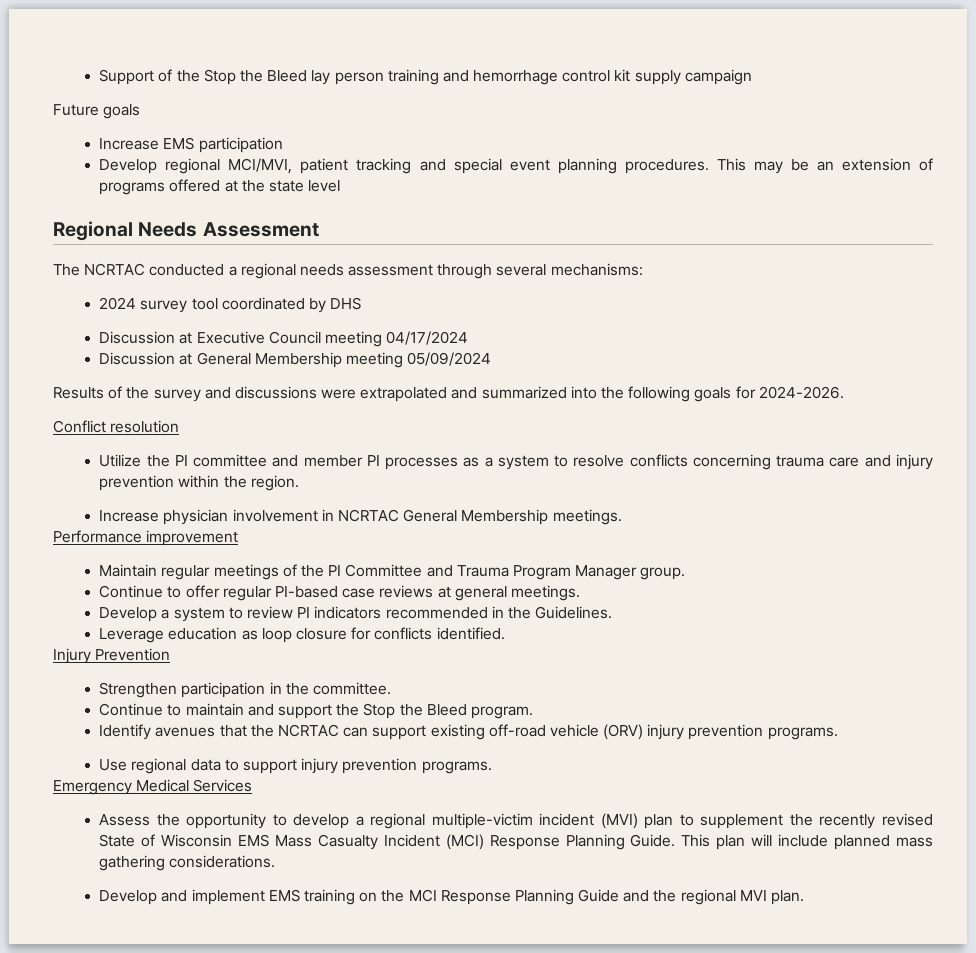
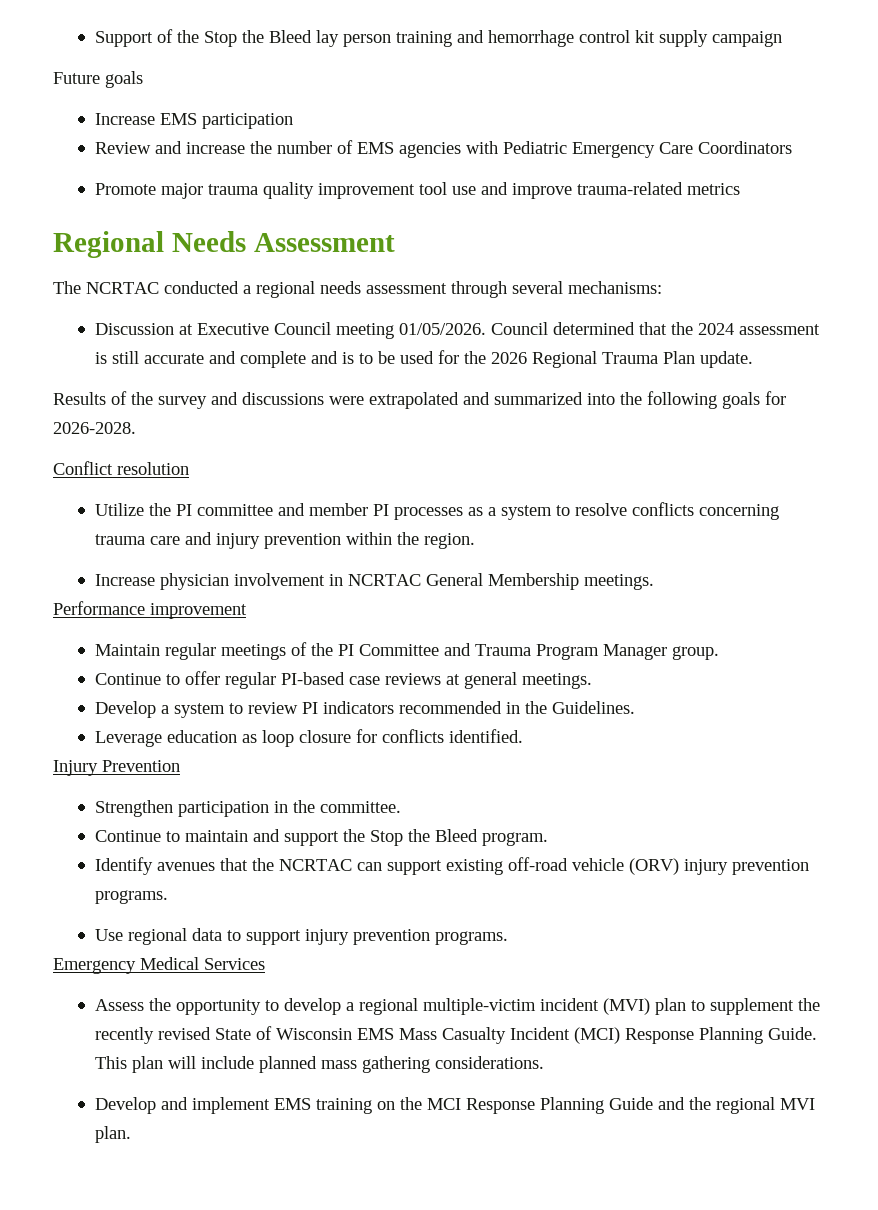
[99,158,934,174] [99,179,341,195] Develop regional MCI/MVI, patient tracking and special event planning procedures. This may be an extension of programs offered at the state level -> [94,140,792,158] [94,182,740,199] Review and increase the number of EMS agencies with Pediatric Emergency Care Coordinators // Promote major trauma quality improvement tool use and improve trauma-related metrics
[99,297,362,313] // 2024 survey tool coordinated by DHS -> (662, 287) none
[386,331,469,345] [99,352,492,368] 04/17/2024 // Discussion at General Membership meeting 05/09/2024 -> [398,322,820,335] [94,350,753,368] 01/05/2026. Council determined that the 2024 assessment is still accurate and complete and is to be used for the 2026 Regional Trauma Plan update.
[758,386,844,399] 2024-2026. -> [53,422,136,434] 2026-2028.

